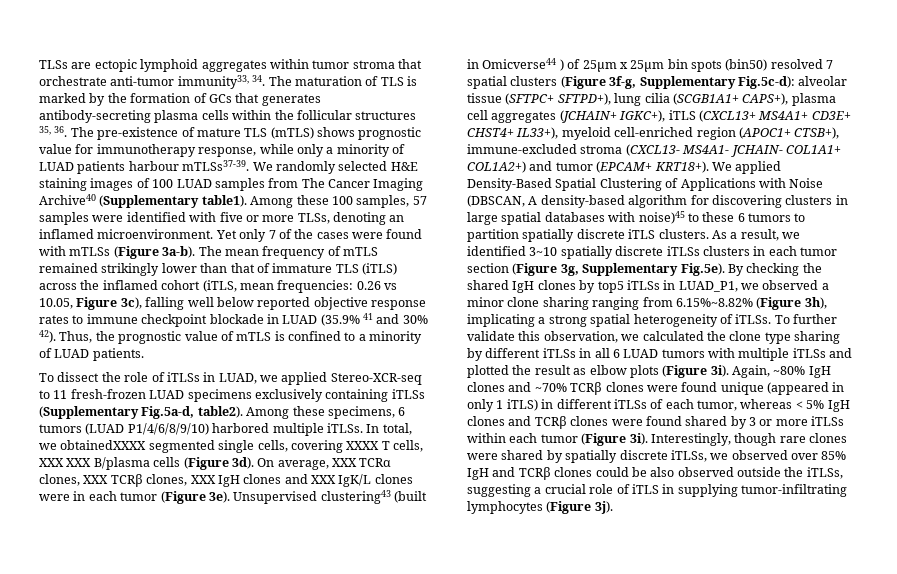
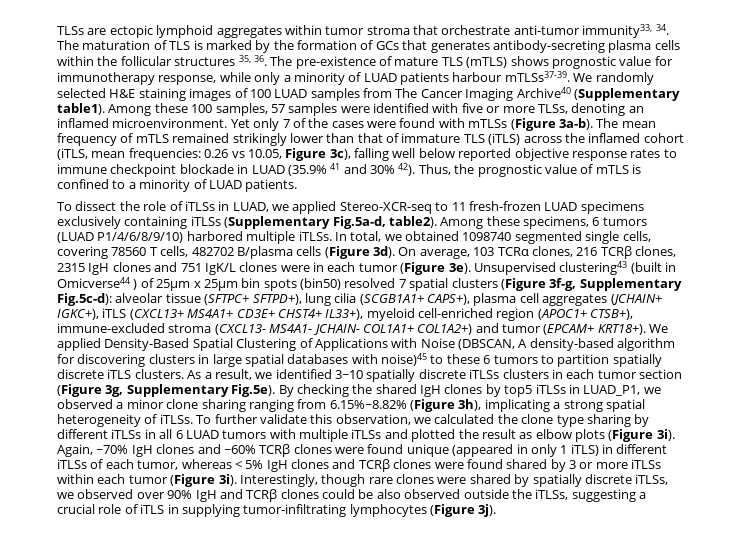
[60,440,147,450] obtainedXXXX -> [405,231,512,241] obtained 1098740
[346,441,380,450] XXXX -> [111,247,147,256] 78560
[39,458,92,467] XXX XXX -> [191,247,234,256] 482702
[332,458,357,467] XXX -> [473,247,495,256] 103
[83,475,109,484] XXX -> [576,247,598,256] 216
[190,474,336,487] XXX IgH clones and XXX -> [57,262,202,275] 2315 IgH clones and 751
[773,366,831,378] [467,382,567,392] ~80% IgH clones and ~70% -> [96,444,256,457] ~70% IgH clones and ~60%
[821,451,847,460] 85% -> [167,490,193,499] 90%

